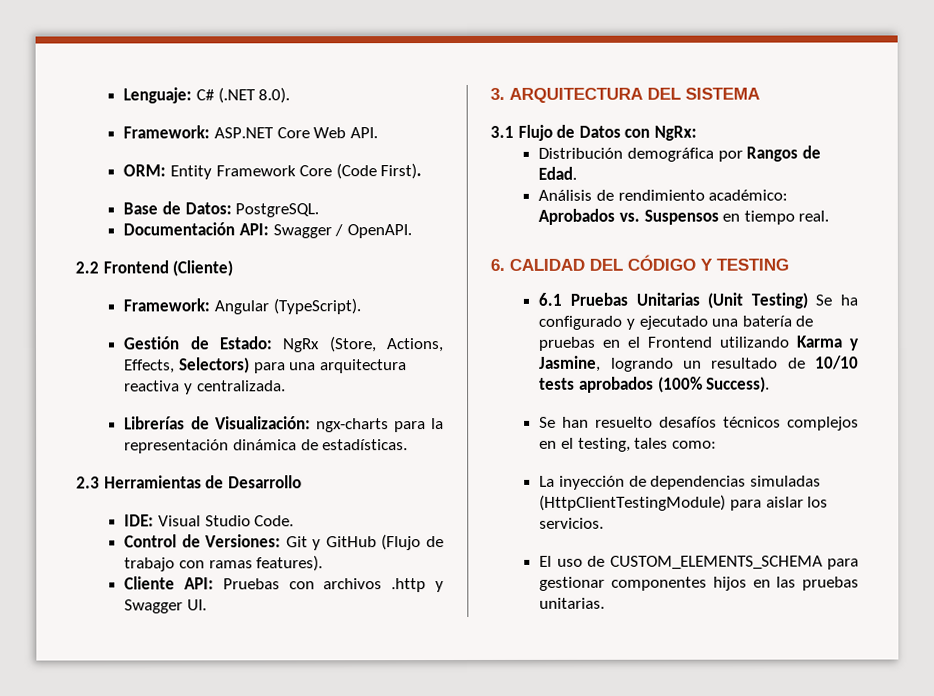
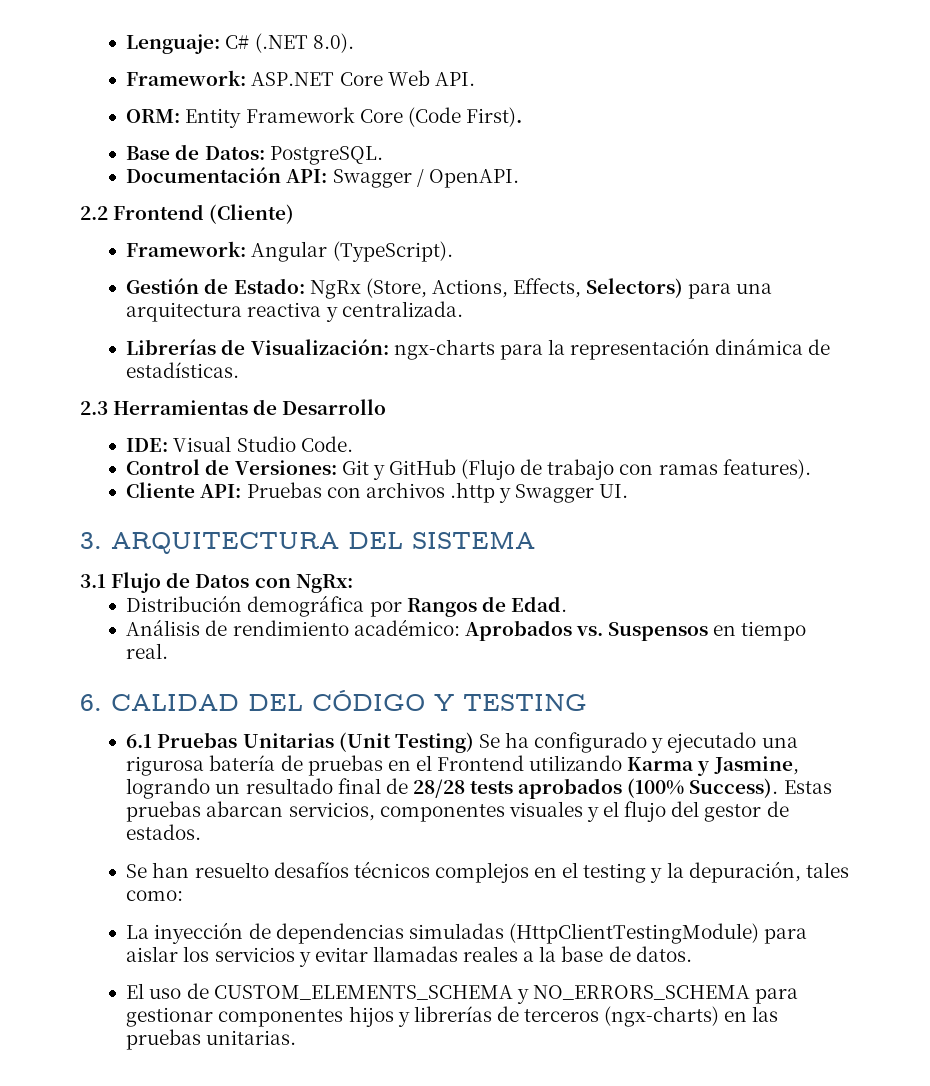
(739, 322) none -> [126,756,205,776] rigurosa
[787,355,859,370] de 10/10 -> [337,778,465,798] final de 28/28
(771, 384) none -> [783,780,832,794] [126,801,789,822] [126,824,202,840] Estas pruebas abarcan servicios, componentes visuales y el flujo del gestor de estados.
[577,437,631,452] testing, -> [583,861,801,883] testing y la depuración,
[539,517,605,529] servicios. -> [214,946,692,967] servicios y evitar llamadas reales a la base de datos.
(823, 562) none -> [516,985,750,1004] y NO_ERRORS_SCHEMA
(747, 583) none -> [397,1006,720,1027] y librerías de terceros (ngx-charts)

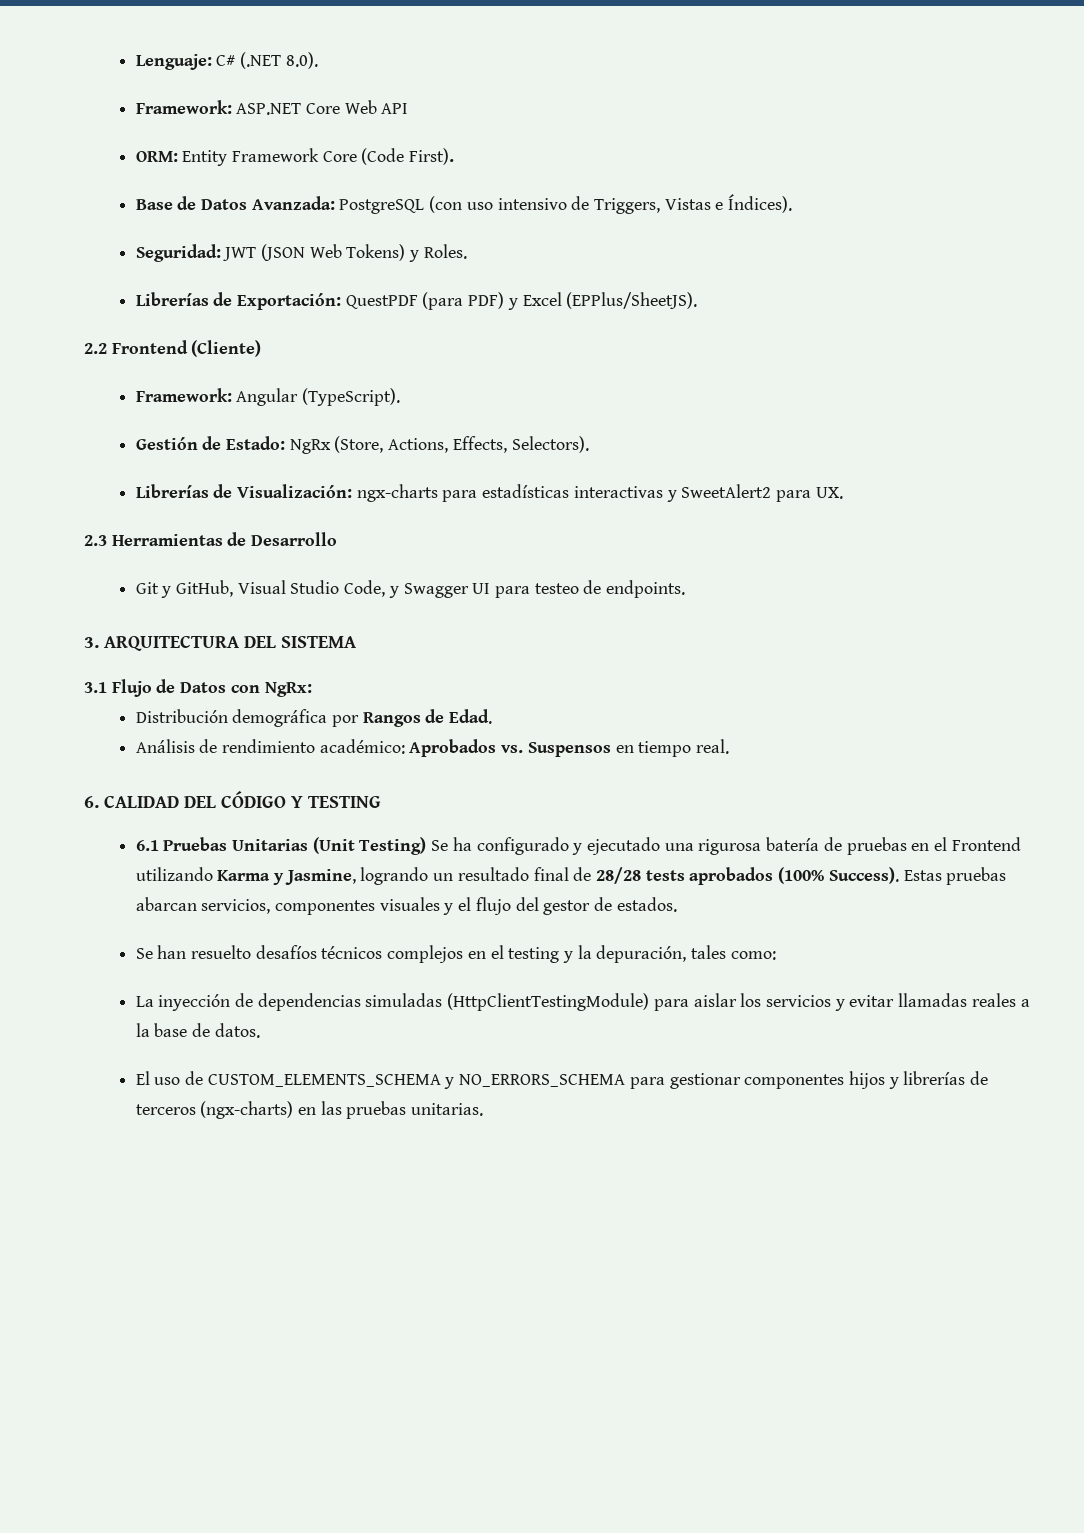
[434,72,475,86] API. -> [381,103,409,114] API
[204,146,383,165] [126,167,519,188] Datos: PostgreSQL. // Documentación API: Swagger / OpenAPI. -> [200,194,793,214] [135,244,467,262] [135,292,698,310] Datos Avanzada: PostgreSQL (con uso intensivo de Triggers, Vistas e Índices). // Seguridad: JWT (JSON Web Tokens) y Roles. // Librerías de Exportación: QuestPDF (para PDF) y Excel (EPPlus/SheetJS).
[586,278,773,299] [126,301,463,322] Selectors) para una arquitectura reactiva y centralizada. -> [511,436,589,453] Selectors).
[547,338,831,360] [126,362,240,378] [80,399,387,415] [126,436,353,452] [126,459,811,480] [126,482,629,503] la representación dinámica de estadísticas. // 2.3 Herramientas de Desarrollo // IDE: Visual Studio Code. // Control de Versiones: Git y GitHub (Flujo de trabajo con ramas features). // Cliente API: Pruebas con archivos .http y Swagger UI. -> [482,484,843,502] [84,532,338,546] [135,580,686,598] estadísticas interactivas y SweetAlert2 para UX. // 2.3 Herramientas de Desarrollo // Git y GitHub, Visual Studio Code, y Swagger UI para testeo de endpoints.

